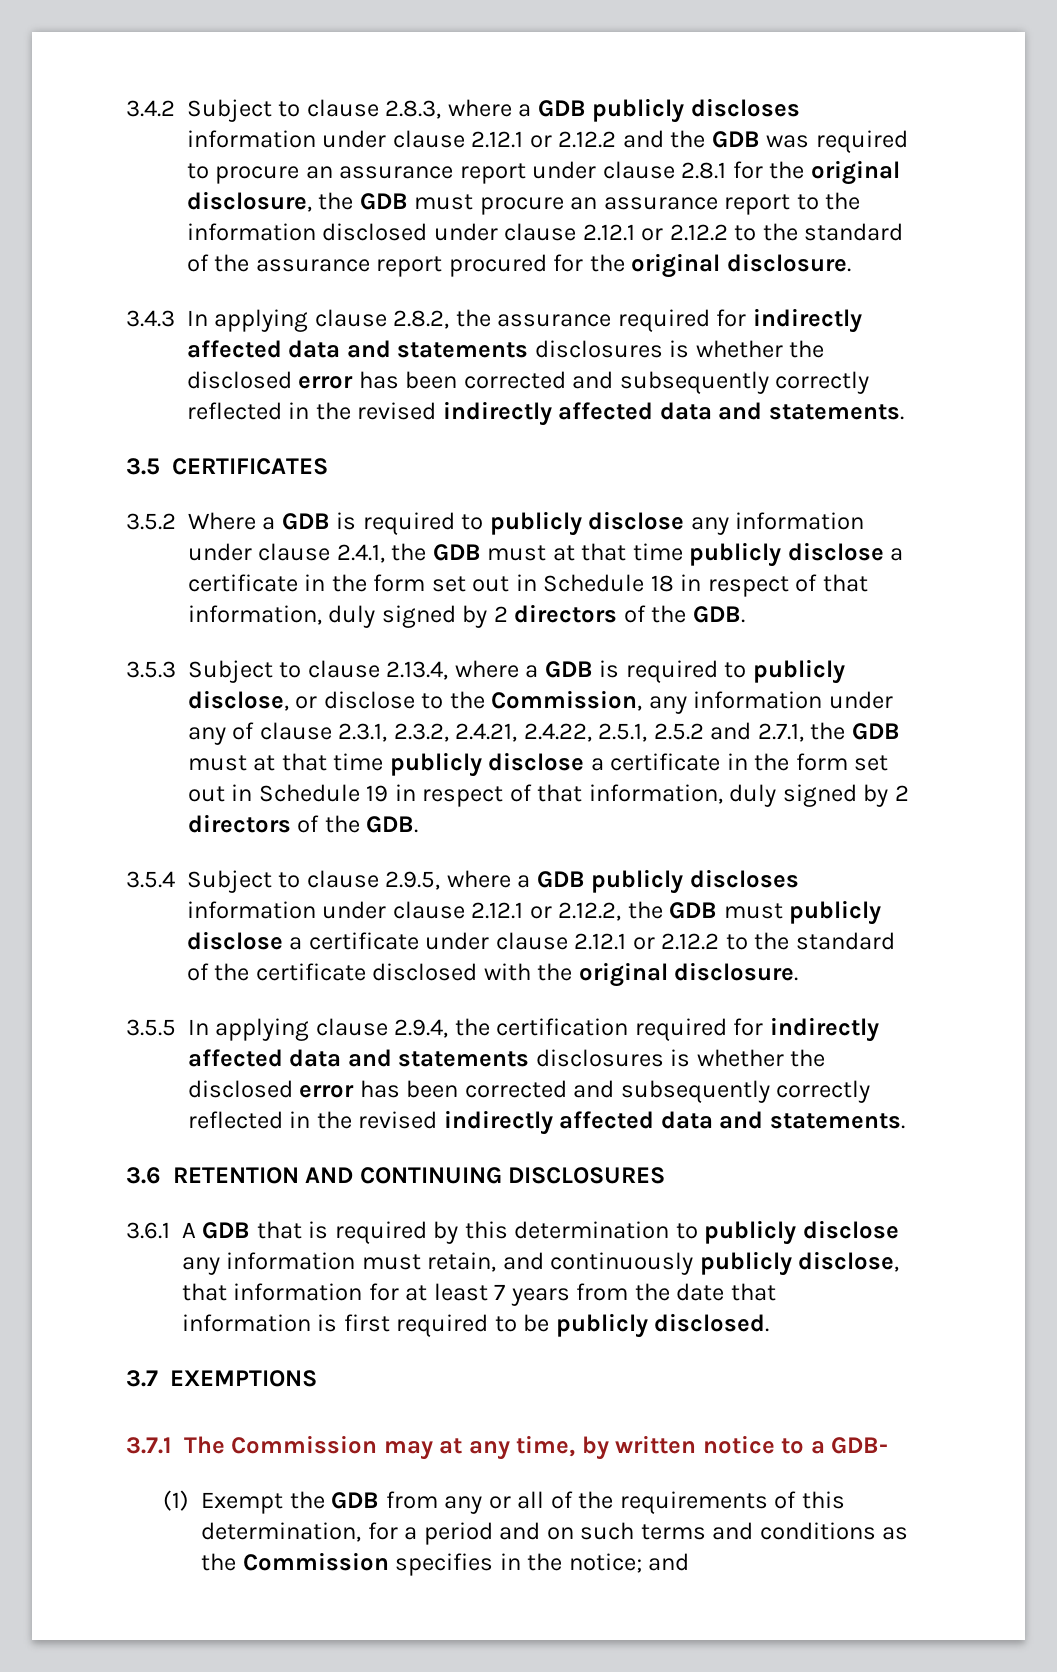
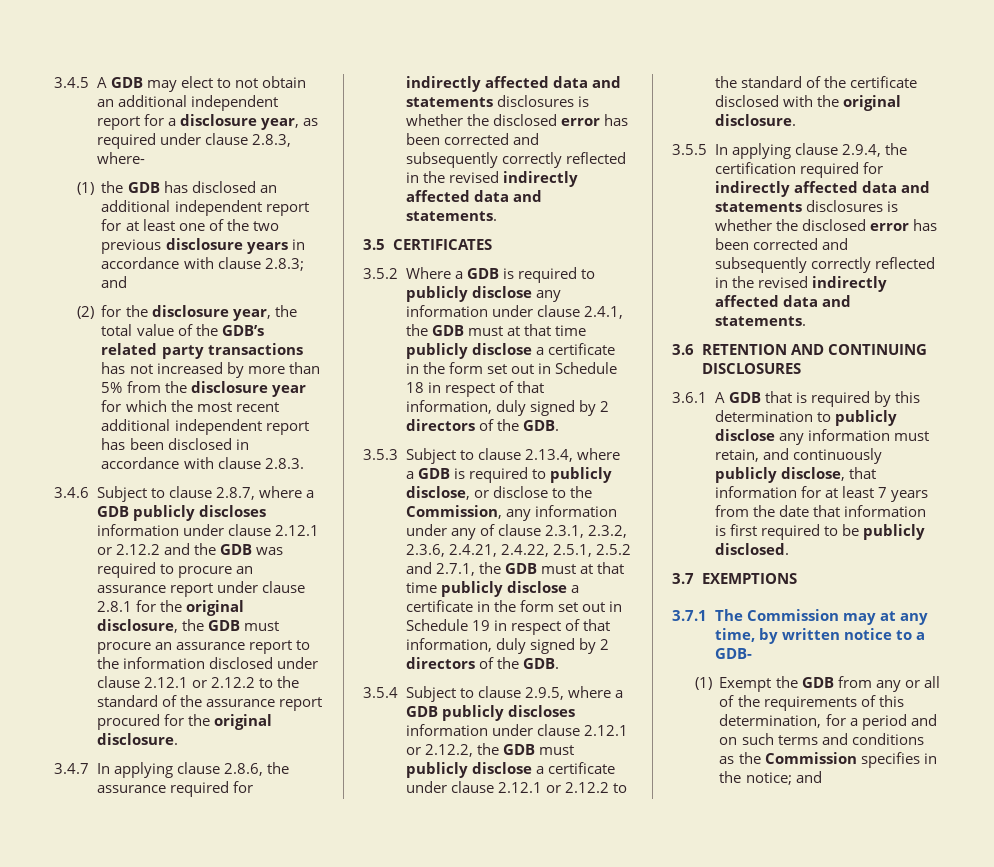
[126,99,442,122] 3.4.2 Subject to clause 2.8.3, -> [54,76,306,92] [96,95,278,111] [96,114,318,130] [96,133,291,149] [96,152,145,164] [76,181,277,195] [101,200,309,216] [101,219,279,231] [101,238,305,254] [101,257,304,271] [101,276,128,288] [76,305,297,321] [101,324,264,336] [101,343,303,359] [101,362,320,378] [101,381,306,397] [101,400,279,412] [101,419,309,435] [101,438,249,450] [101,457,304,469] [54,486,255,502] 3.4.5 A GDB may elect to not obtain an additional independent report for a disclosure year, as required under clause 2.8.3, where- // (1) the GDB has disclosed an additional independent report for at least one of the two previous disclosure years in accordance with clause 2.8.3; and // (2) for the disclosure year, the total value of the GDB’s related party transactions has not increased by more than 5% from the disclosure year for which the most recent additional independent report has been disclosed in accordance with clause 2.8.3. // 3.4.6 Subject to clause 2.8.7,
[126,309,450,332] 3.4.3 In applying clause 2.8.2, -> [54,762,263,778] 3.4.7 In applying clause 2.8.6,
(449, 732) none -> [405,544,445,557] 2.3.6,

